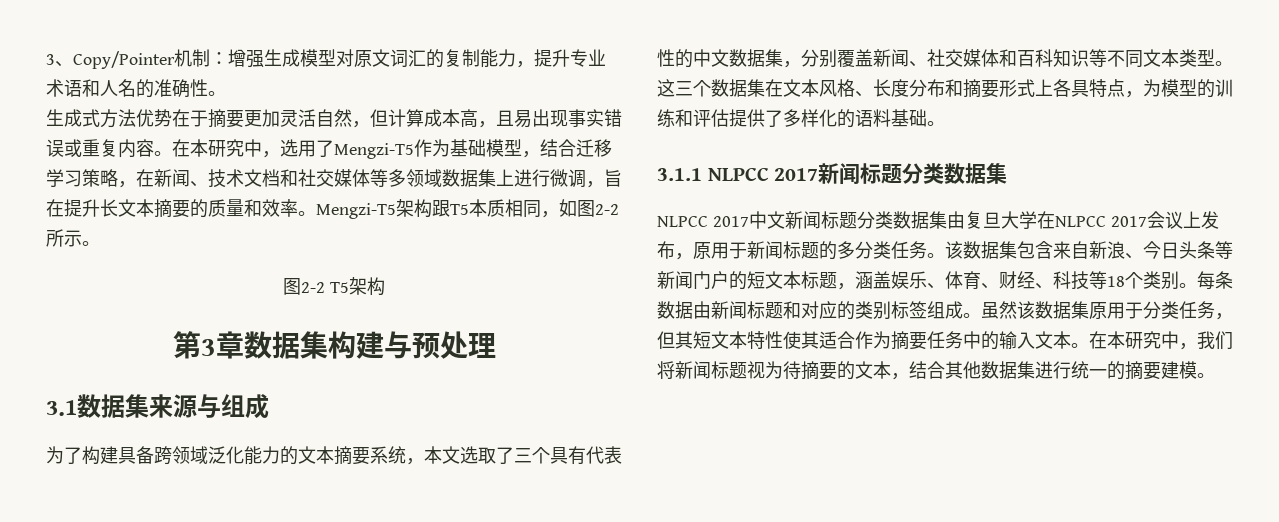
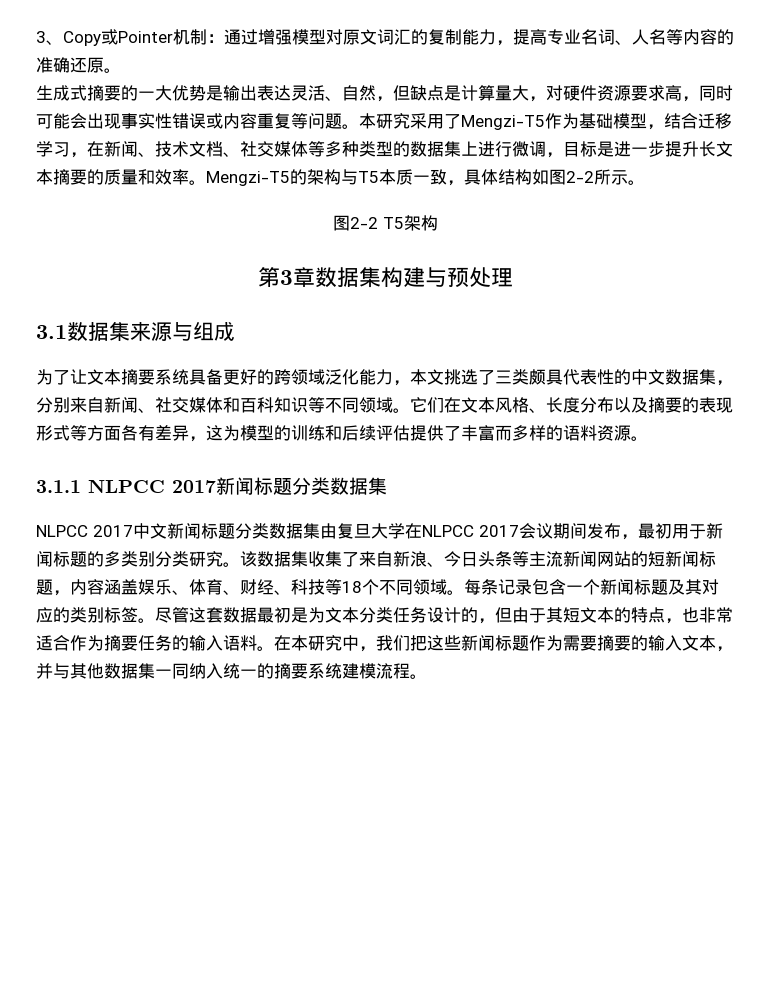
[73,49,300,69] Copy/Pointer机制：增强生成 -> [63,29,292,46] Copy或Pointer机制：通过增强
[552,49,606,67] [46,79,226,98] [46,109,622,128] [46,139,298,158] 升专业术语和人名的准确性。 // 生成式方法优势在于摘要更加灵活自然，但计算成本高，且易出现事实错误或重复内容。在本研究中，选 -> [530,29,734,45] [36,57,121,73] [36,85,733,102] [36,113,427,129] 高专业名词、人名等内容的准确还原。 // 生成式摘要的一大优势是输出表达灵活、自然，但缺点是计算量大，对硬件资源要求高，同时可能会出现事实性错误或内容重复等问题。本研究采
[82,169,118,187] 策略 -> (70, 149) none
[280,169,298,187] 和 -> [223,152,240,157] 、
[406,169,442,187] 领域 -> [342,141,410,157] 种类型的
[604,169,622,187] [46,199,64,217] 旨在 -> [563,141,665,157] 目标是进一步
[396,199,559,218] 架构跟T5本质相同， -> [290,169,532,186] 的架构与T5本质一致，具体结构
[82,446,586,465] 构建具备跨领域泛化能力的文本摘要系统，本文选取了三个具有 -> [70,369,563,386] 让文本摘要系统具备更好的跨领域泛化能力，本文挑选了三类颇具
[837,49,873,67] 覆盖 -> [70,397,104,413] 来自
[1143,49,1233,67] [657,79,765,97] 文本类型。这三个数据集 -> [359,397,444,413] 领域。它们
[945,79,1143,98] 和摘要形式上各具特点， -> [614,397,733,413] [36,425,223,442] 以及摘要的表现形式等方面各有差异，这
(693, 118) none -> [342,425,376,441] 后续
[783,109,927,128] 多样化的语料基础 -> [461,425,631,441] 丰富而多样的语料资源
[1182,211,1219,229] [657,241,711,260] 上发布，原 -> [553,523,672,540] 期间发布，最初
[855,241,927,259] 分类任务 -> [121,551,223,567] 类别分类研究
[1017,241,1053,259] 包含 -> [308,551,359,567] 收集了
[657,271,855,290] 新闻门户的短文本标题， -> [529,551,716,567] [36,579,104,596] 主流新闻网站的短新闻标题，内容
[1143,271,1233,290] [657,301,801,319] 类别。每条数据由新闻标题和 -> [379,579,702,595] 不同领域。每条记录包含一个新闻标题及其
[927,301,1233,320] [657,331,819,349] 组成。虽然该数据集原用于分类任务，但其短文本特性使其 -> [138,607,733,624] 。尽管这套数据最初是为文本分类任务设计的，但由于其短文本的特点，也非常
[963,331,1071,350] 中的输入文本 -> [172,635,257,651] 的输入语料
[657,361,945,380] 将新闻标题视为待摘要的文本，结合 -> [410,635,733,652] [36,663,70,679] 把这些新闻标题作为需要摘要的输入文本，并与
[1035,361,1071,379] 进行 -> [155,663,223,679] 一同纳入
[1161,361,1197,379] 建模 -> [308,663,410,679] 系统建模流程

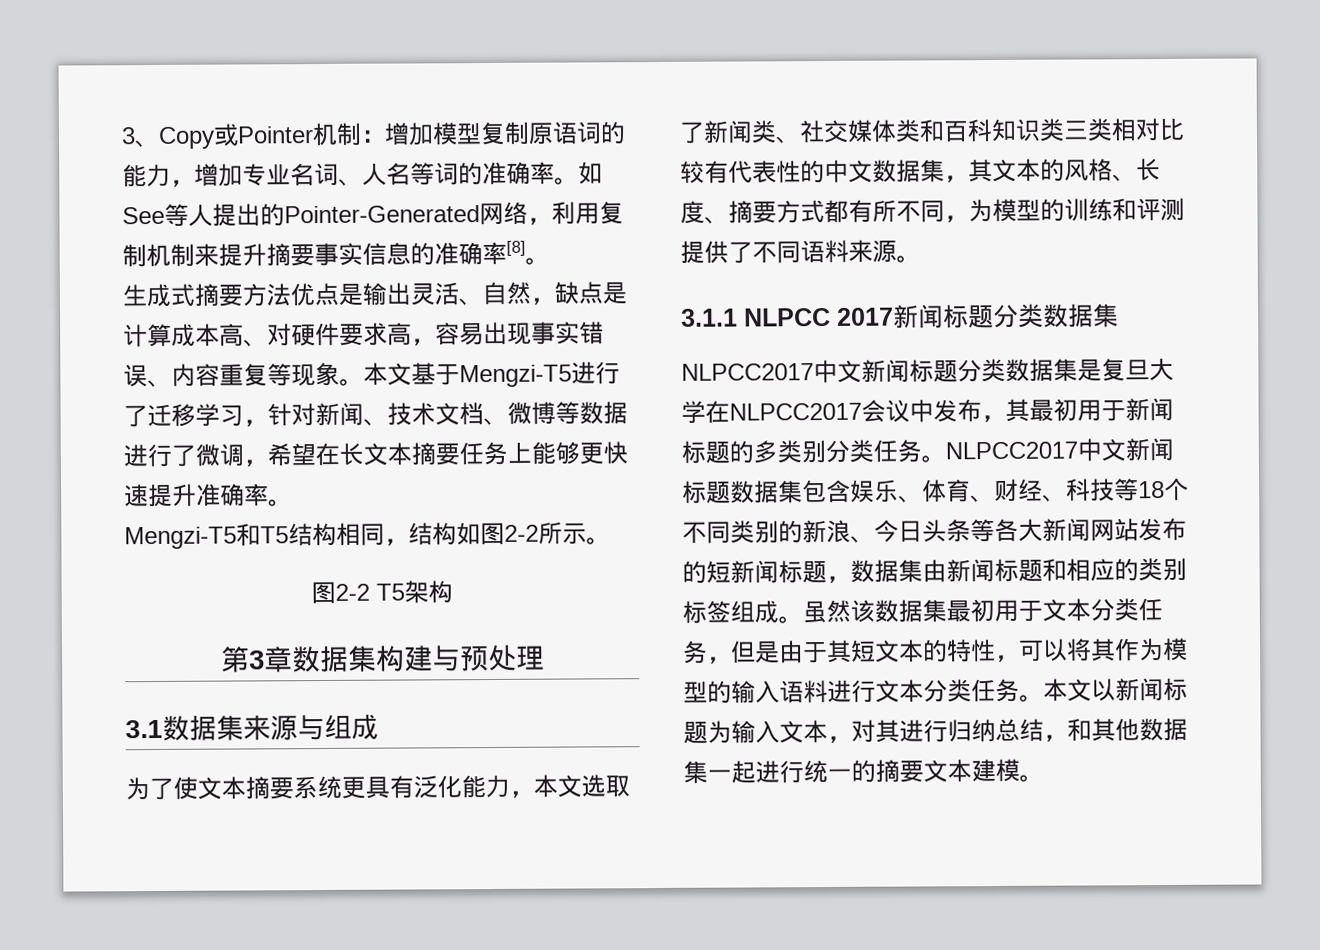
[224,29,734,46] [36,57,121,73] [36,85,291,101] 通过增强模型对原文词汇的复制能力，提高专业名词、人名等内容的准确还原。 // 生成式摘要的一大优势是输出表达 -> [384,121,626,146] [122,161,603,188] [122,201,624,227] [122,240,526,268] [525,257,550,265] [122,282,411,308] 增加模型复制原语词的能力，增加专业名词、人名等词的准确率。如See等人提出的Pointer-Generated网络，利用复制机制来提升摘要事实信息的准确率[8]。 // 生成式摘要方法优点是输出
[393,85,410,101] 但 -> (555, 301) none
[495,85,733,102] [36,113,698,130] 量大，对硬件资源要求高，同时可能会出现事实性错误或内容重复等问题。本研究采用了Mengzi-T5作为基础模型，结合 -> [171,321,604,347] [123,361,620,388] [123,405,148,428] 成本高、对硬件要求高，容易出现事实错误、内容重复等现象。本文基于Mengzi-T5进行了
[87,141,104,157] 在 -> [267,403,316,427] 针对
[240,141,733,158] [36,169,498,186] 社交媒体等多种类型的数据集上进行微调，目标是进一步提升长文本摘要的质量和效率。Mengzi-T5的架构与T5本质一致，具体 -> [507,401,628,425] [123,441,628,468] [124,483,293,508] [124,522,409,550] 微博等数据进行了微调，希望在长文本摘要任务上能够更快速提升准确率。 // Mengzi-T5和T5结构相同，
[70,369,87,384] 让 -> [173,776,198,800] 使
[189,369,563,386] 具备更好的跨领域泛化能力，本文挑选了三类颇具 -> [341,774,630,799] [679,117,1185,144] [680,160,729,184] 更具有泛化能力，本文选取了新闻类、社交媒体类和百科知识类三类相对比较有
[36,397,733,413] [36,425,614,442] 分别来自新闻、社交媒体和百科知识等不同领域。它们在文本风格、长度分布以及摘要的表现形式等方面各有差异，这为模型的训练和后续评估提供了丰富而多样的语料资 -> [968,158,1161,183] [680,197,1185,224] [680,239,873,264] 其文本的风格、长度、摘要方式都有所不同，为模型的训练和评测提供了不同语料来
[36,525,133,537] NLPCC 2017 -> [681,363,814,381] NLPCC2017
[320,523,337,539] 由 -> [1077,359,1102,382] 是
[422,523,638,540] NLPCC 2017会议期间发布， -> [729,398,1030,423] NLPCC2017会议中发布，其
[189,551,716,567] [36,579,138,596] 研究。该数据集收集了来自新浪、今日头条等主流新闻网站的短新闻标题，内容涵盖 -> [873,437,1174,463] [682,479,851,504] 任务。NLPCC2017中文新闻标题数据集包含
[413,579,719,595] [36,607,512,624] 领域。每条记录包含一个新闻标题及其对应的类别标签。尽管这套数据最初是为文本分类任务设计的，但 -> [730,517,1187,544] [682,557,1187,584] [682,598,1163,624] [682,640,780,664] 类别的新浪、今日头条等各大新闻网站发布的短新闻标题，数据集由新闻标题和相应的类别标签组成。虽然该数据集最初用于文本分类任务，但是
[648,607,733,624] [36,635,733,652] [36,663,70,679] 点，也非常适合作为摘要任务的输入语料。在本研究中，我们把这些新闻标题作为需要摘要的输入文本，并与 -> [970,637,1188,663] [683,677,1188,704] [683,718,1092,744] 性，可以将其作为模型的输入语料进行文本分类任务。本文以新闻标题为输入文本，对其进行归纳总结，和
[172,663,223,679] 同纳入 -> [731,760,804,784] 起进行
[308,663,410,679] 系统建模流程 -> [923,758,1020,783] 文本建模

